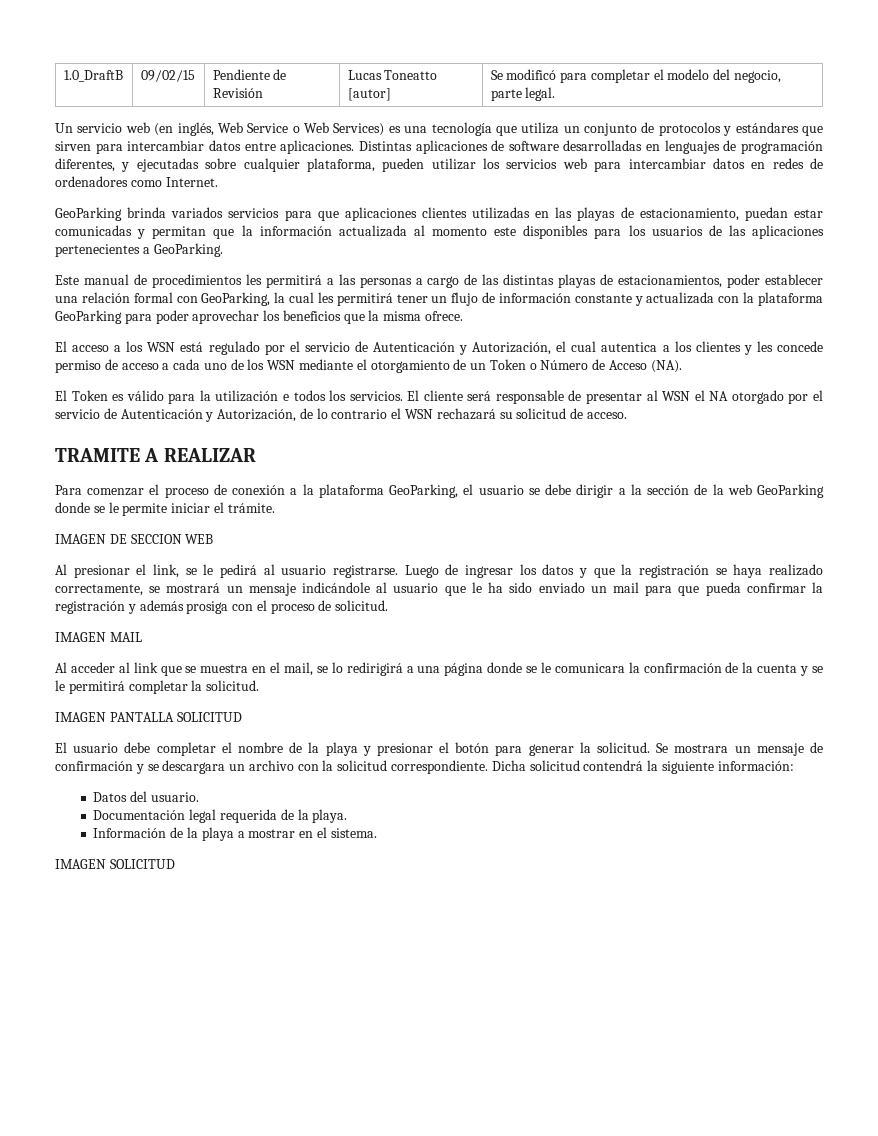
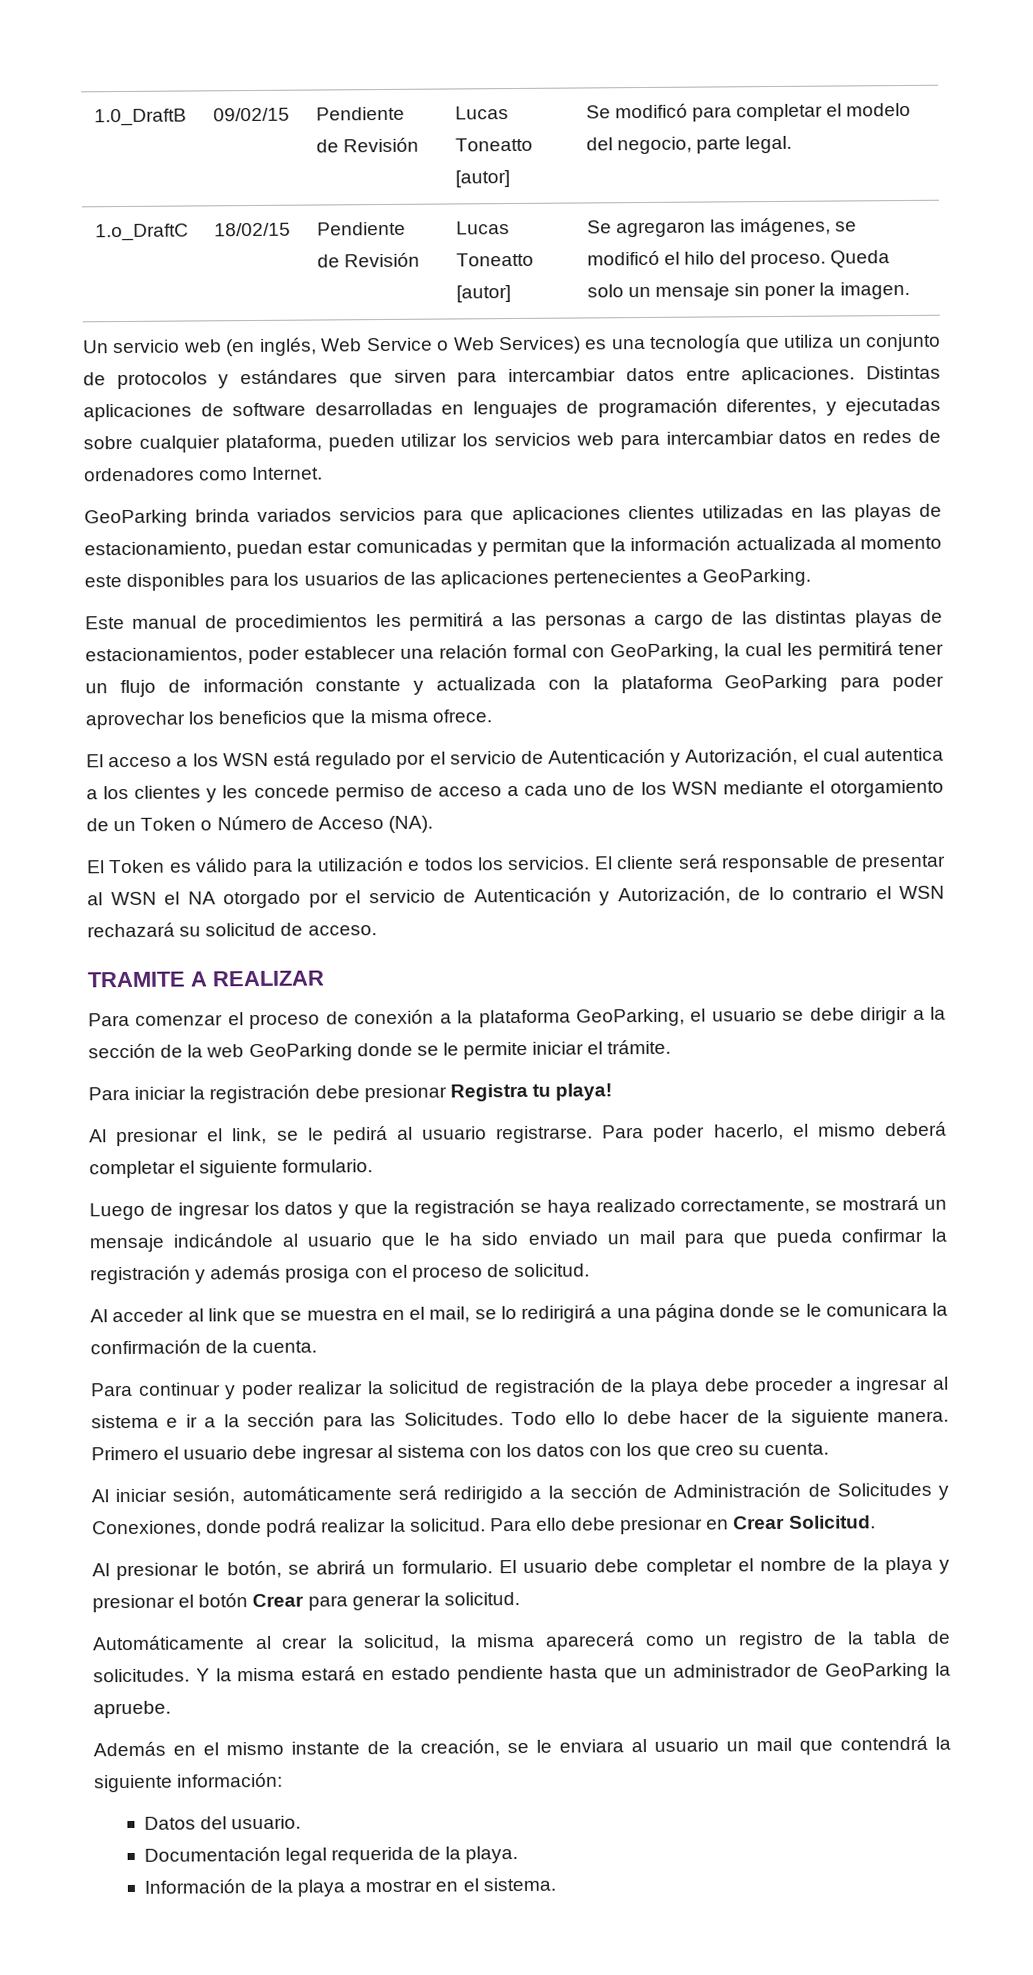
(556, 94) none -> [94,223,189,242] [213,222,291,237] [316,221,406,236] [316,252,420,268] [455,221,510,235] [455,252,534,267] [455,285,511,303] [586,217,858,238] [586,250,891,269] [586,281,910,301] // 1.o_DraftC | 18/02/15 | Pendiente de Revisión | Lucas Toneatto [autor] | Se agregaron las imágenes, se modificó el hilo del proceso. Queda solo un mensaje sin poner la imagen.
[55,534,214,544] IMAGEN DE SECCION WEB -> [88,1083,613,1104] Para iniciar la registración debe presionar Registra tu playa!
(398, 571) none -> [602,1121,947,1142] [89,1159,374,1179] Para poder hacerlo, el mismo deberá completar el siguiente formulario. //
[55,632,142,642] // IMAGEN MAIL -> (591, 1270) none
[757,664,823,676] [55,680,260,694] [55,712,242,722] cuenta y se le permitirá completar la solicitud. // IMAGEN PANTALLA SOLICITUD // -> [252,1340,318,1354] [91,1376,949,1400] [91,1409,950,1431] [91,1442,829,1463] [91,1482,950,1505] [92,1515,876,1538] [92,1560,493,1581] cuenta. // Para continuar y poder realizar la solicitud de registración de la playa debe proceder a ingresar al sistema e ir a la sección para las Solicitudes. Todo ello lo debe hacer de la siguiente manera. Primero el usuario debe ingresar al sistema con los datos con los que creo su cuenta. // Al iniciar sesión, automáticamente será redirigido a la sección de Administración de Solicitudes y Conexiones, donde podrá realizar la solicitud. Para ello debe presionar en Crear Solicitud. // Al presionar le botón, se abrirá un formulario.
(490, 747) none -> [252,1593,305,1608] Crear
[656,742,823,756] [55,760,580,774] Se mostrara un mensaje de confirmación y se descargara un archivo con la solicitud correspondiente. Dicha solicitud -> [92,1630,951,1652] [93,1662,952,1684] [93,1700,171,1719] [93,1737,833,1757] // Automáticamente al crear la solicitud, la misma aparecerá como un registro de la tabla de solicitudes. Y la misma estará en estado pendiente hasta que un administrador de GeoParking la apruebe. // Además en el mismo instante de la creación, se le enviara al usuario un mail que
[55,859,175,869] // IMAGEN SOLICITUD -> (556, 1884) none

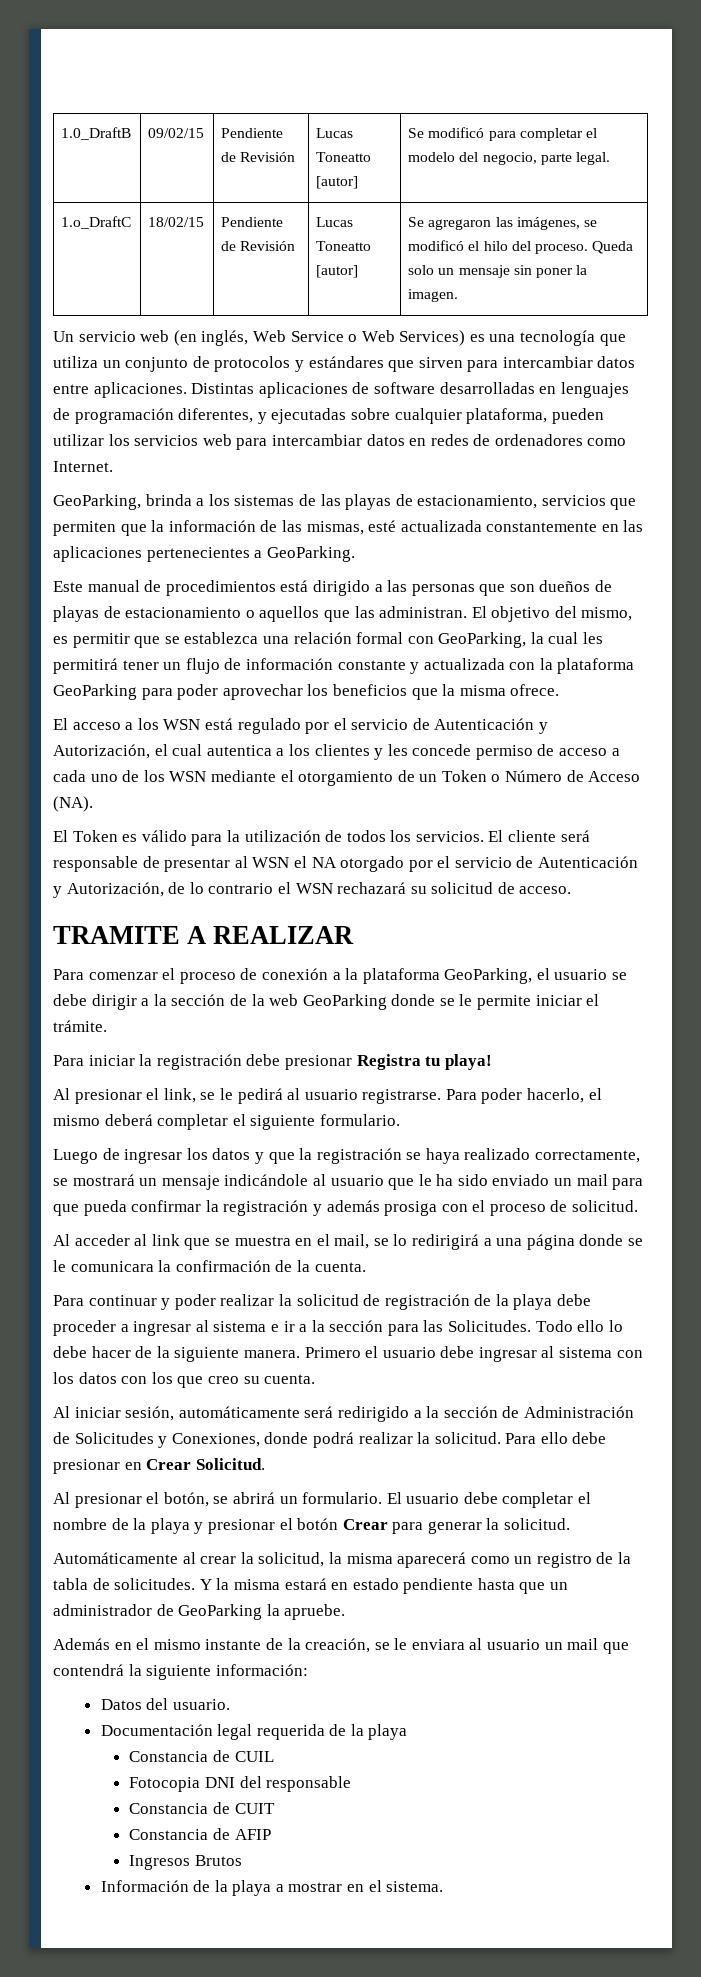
[84,503,943,528] [84,536,943,559] [84,571,406,591] GeoParking brinda variados servicios para que aplicaciones clientes utilizadas en las playas de estacionamiento, puedan estar comunicadas y permitan que la información actualizada al momento este disponibles para los usuarios de -> [53,494,637,510] [53,520,619,536] GeoParking, brinda a los sistemas de las playas de estacionamiento, servicios que permiten que la información de las mismas, esté actualizada constantemente en
[375,612,485,631] les permitirá -> [280,580,370,596] está dirigido
[634,609,943,629] [85,645,396,665] a cargo de las distintas playas de estacionamientos, poder establecer -> [479,580,613,596] [53,606,633,622] [53,632,259,648] que son dueños de playas de estacionamiento o aquellos que las administran. El objetivo del mismo, es permitir que se establezca
[408,860,421,871] e -> [325,830,343,842] de
[204,1562,221,1576] le -> [146,1492,160,1504] el
[465,1846,519,1864] playa. -> [368,1724,408,1740] [129,1750,274,1762] [129,1776,352,1792] [129,1802,275,1814] [129,1828,271,1840] [129,1855,242,1870] playa // Constancia de CUIL // Fotocopia DNI del responsable // Constancia de CUIT // Constancia de AFIP // Ingresos Brutos

